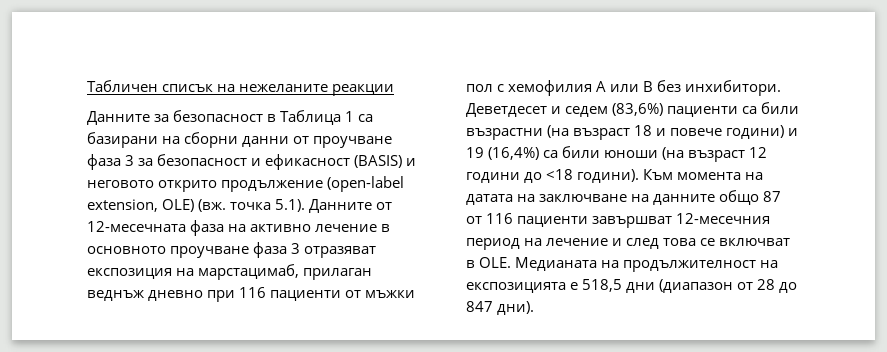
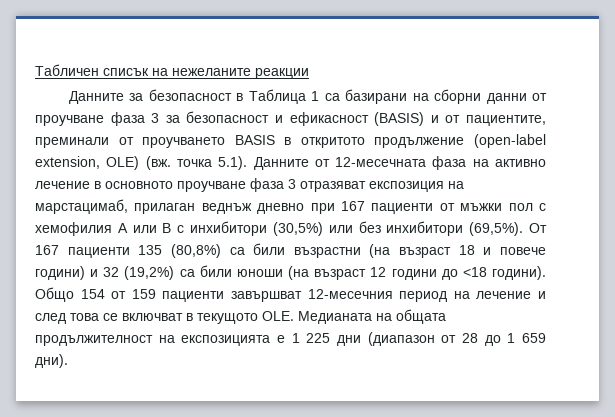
[87,180,218,192] неговото открито -> [445,115,546,126] [35,135,365,148] от пациентите, преминали от проучването BASIS в откритото
[239,287,267,298] 116 -> [341,201,365,211] 167
[657,80,782,96] [466,103,739,117] без инхибитори. Деветдесет и седем (83,6%) пациенти -> [177,221,547,236] [35,244,221,258] с инхибитори (30,5%) или без инхибитори (69,5%). От 167 пациенти 135 (80,8%)
[466,147,540,160] 19 (16,4%) -> [103,266,175,280] 32 (19,2%)
[643,169,764,180] [466,190,782,205] [466,213,514,224] Към момента на датата на заключване на данните общо 87 от 116 -> [35,287,156,302] Общо 154 от 159
(475, 264) none -> [197,313,258,324] текущото
(620, 264) none -> [396,309,446,324] общата
[582,279,623,292] 518,5 -> [291,333,331,343] 1 225
[466,301,493,312] 847 -> [507,333,547,343] 1 659

